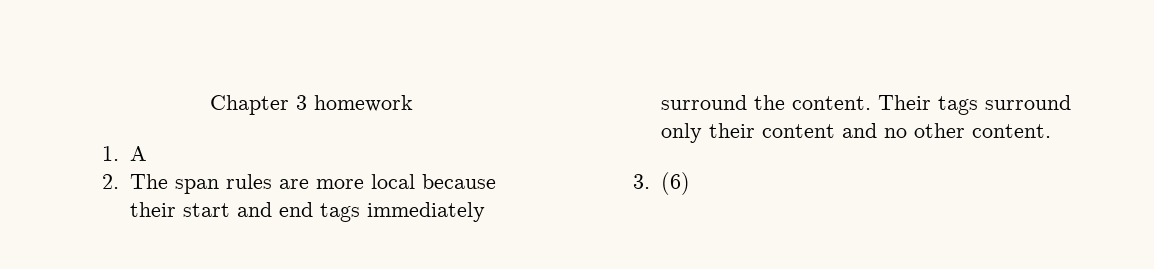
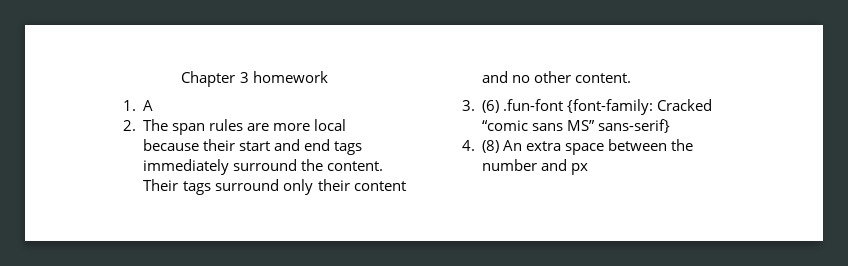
(690, 183) none -> [503,99,713,115] [482,119,671,133] [461,139,694,155] [482,159,589,175] .fun-font {font-family: Cracked “comic sans MS” sans-serif} // 4. (8) An extra space between the number and px

